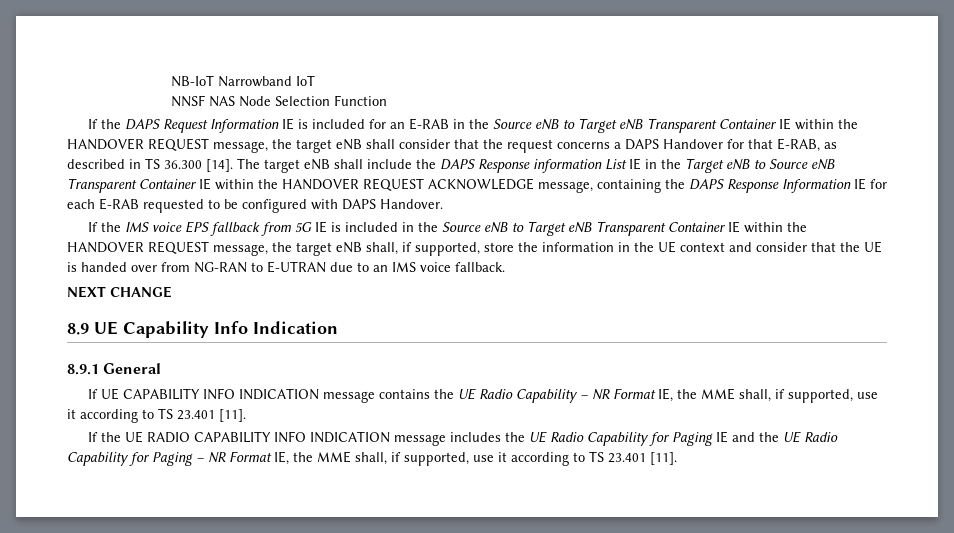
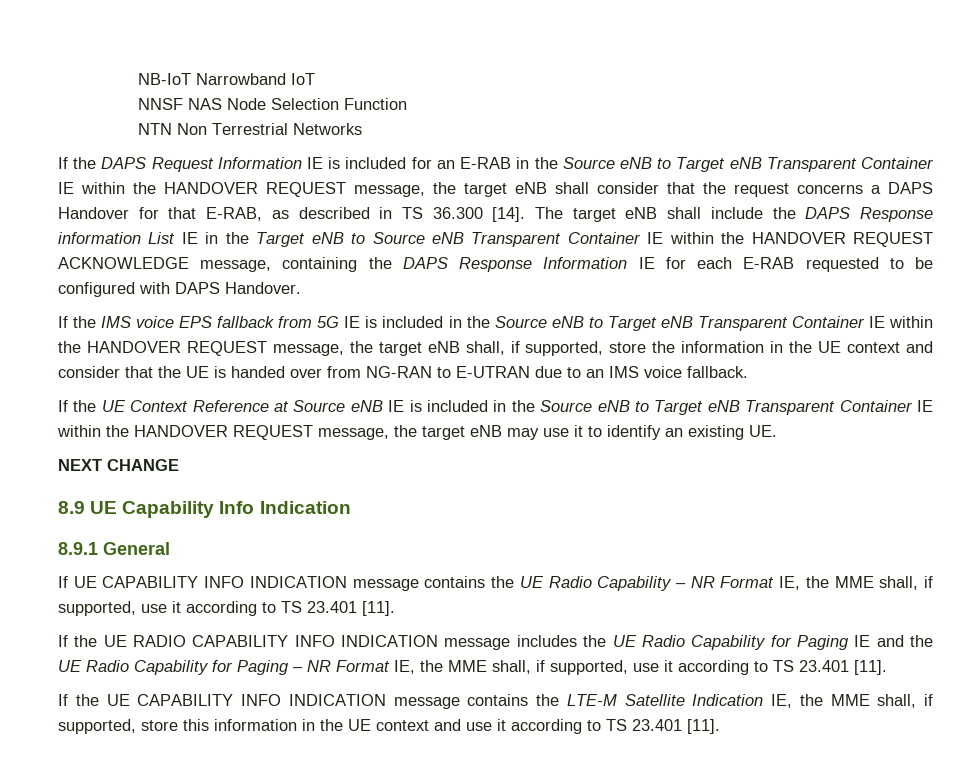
(388, 100) none -> [138,123,363,135] // NTN Non Terrestrial Networks
(505, 267) none -> [58,400,933,415] [57,425,777,440] // If the UE Context Reference at Source eNB IE is included in the Source eNB to Target eNB Transparent Container IE within the HANDOVER REQUEST message, the target eNB may use it to identify an existing UE.
(677, 458) none -> [58,694,933,709] [58,719,720,734] // If the UE CAPABILITY INFO INDICATION message contains the LTE-M Satellite Indication IE, the MME shall, if supported, store this information in the UE context and use it according to TS 23.401 [11].

